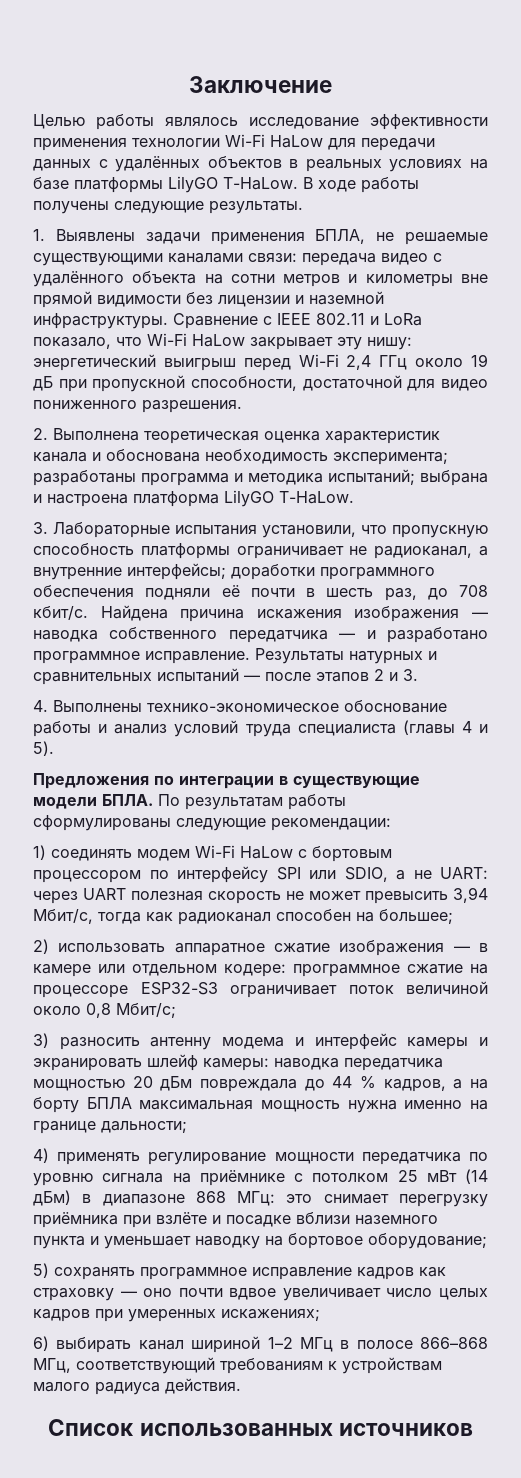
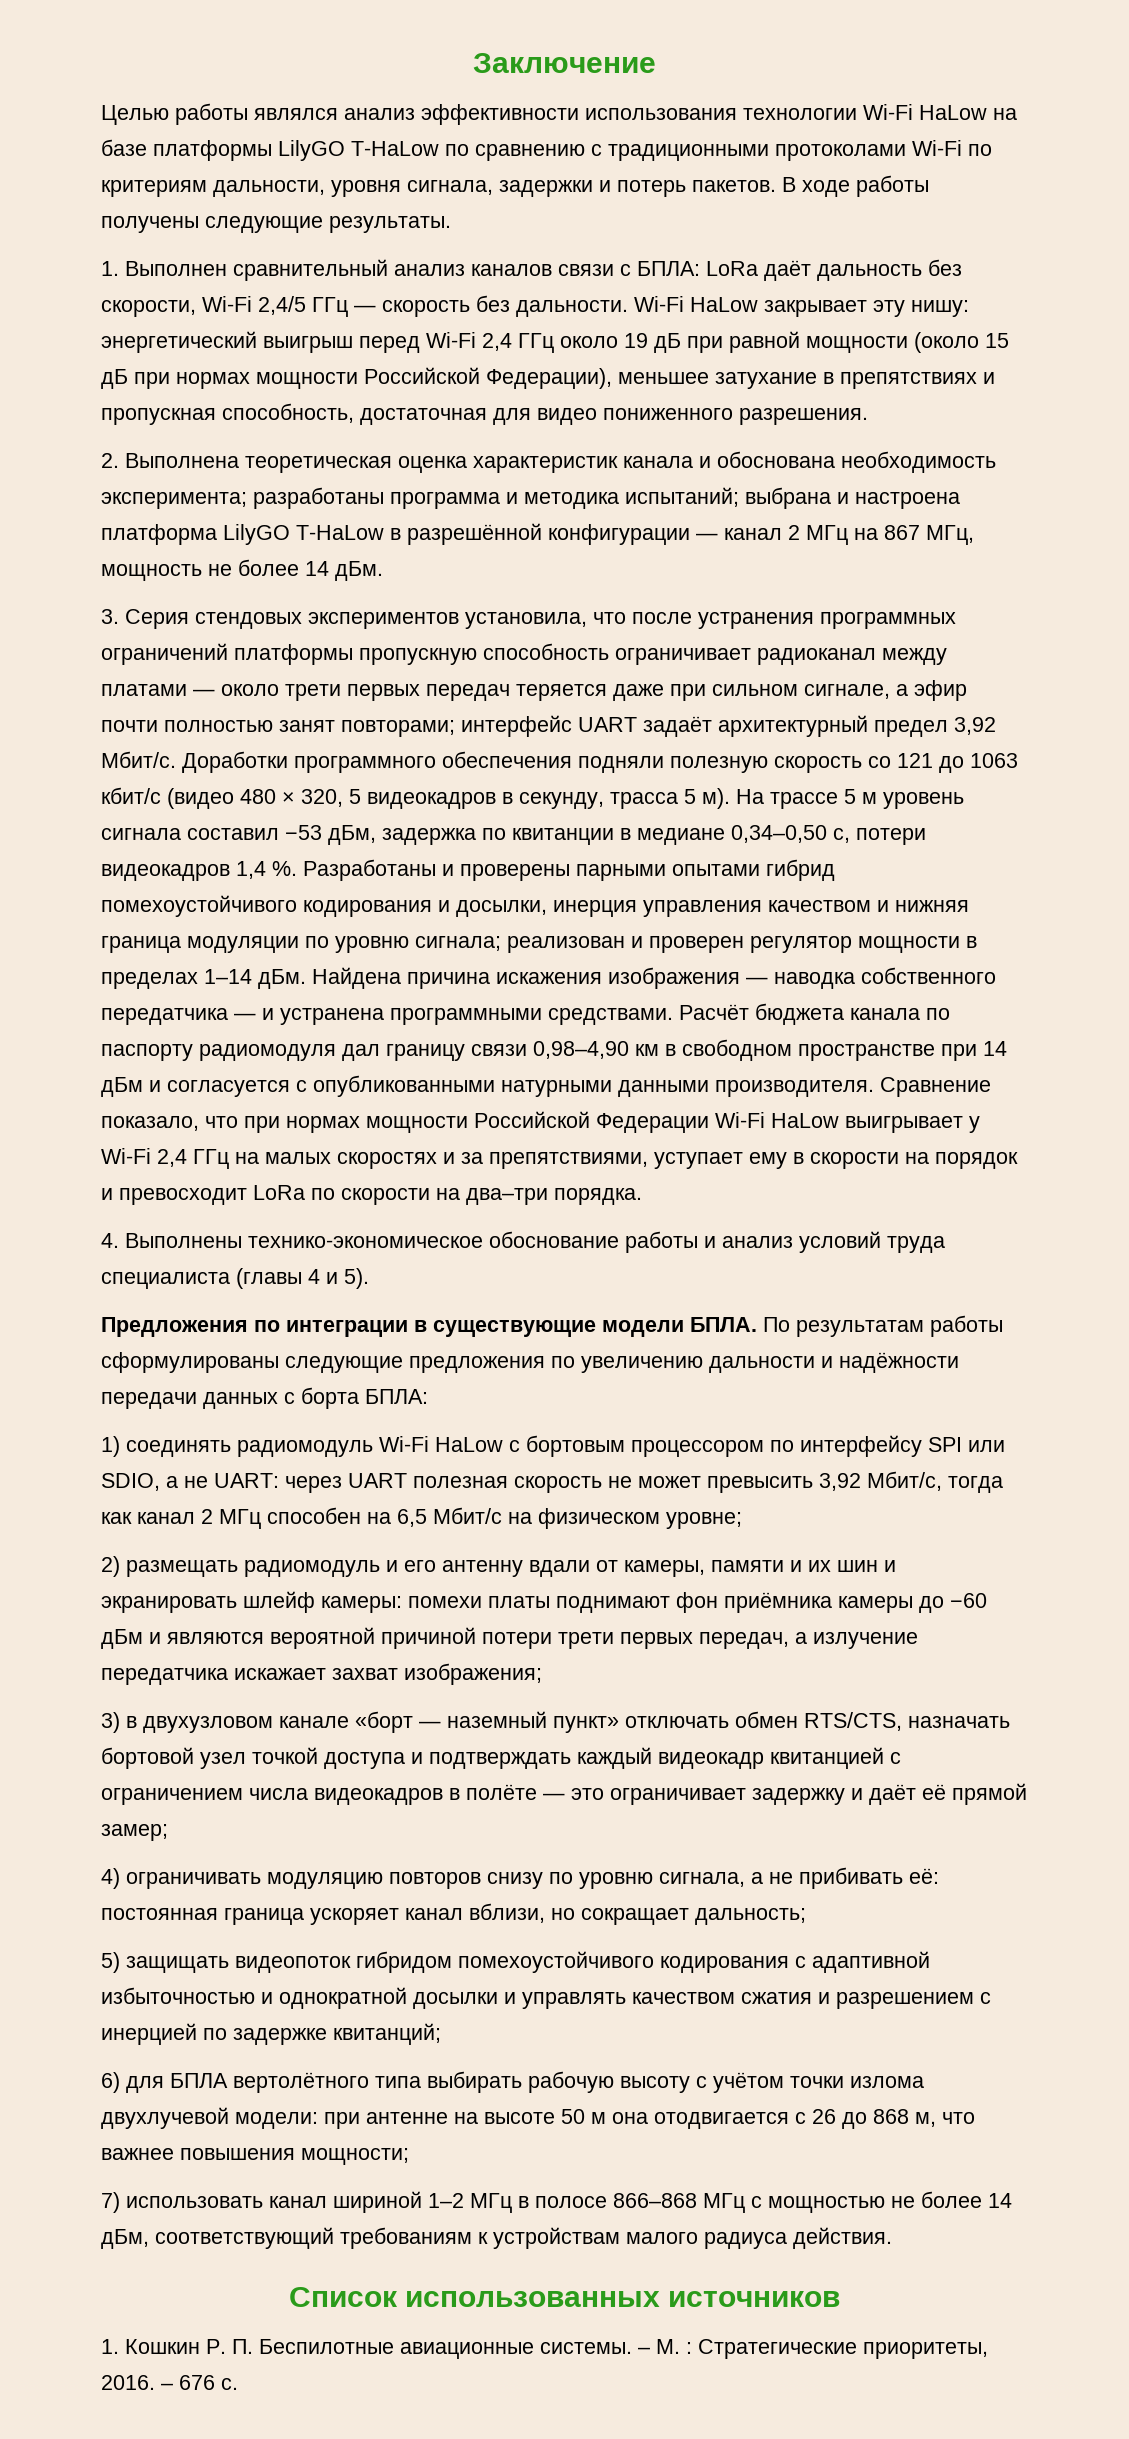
[165,114,488,130] [33,134,435,151] [33,156,488,172] [33,176,298,193] являлось исследование эффективности применения технологии Wi-Fi HaLow для передачи данных с удалённых объектов в реальных условиях на базе платформы LilyGO T-HaLow. -> [254,104,1017,125] [101,139,992,161] [101,180,776,197] являлся анализ эффективности использования технологии Wi-Fi HaLow на базе платформы LilyGO T-HaLow по сравнению с традиционными протоколами Wi-Fi по критериям дальности, уровня сигнала, задержки и потерь пакетов.
[55,229,488,245] [33,253,442,266] [33,271,488,287] [33,291,384,308] [33,313,422,329] [33,337,142,349] Выявлены задачи применения БПЛА, не решаемые существующими каналами связи: передача видео с удалённого объекта на сотни метров и километры вне прямой видимости без лицензии и наземной инфраструктуры. Сравнение с IEEE 802.11 и LoRa показало, что -> [125,259,962,281] [101,295,628,317] Выполнен сравнительный анализ каналов связи с БПЛА: LoRa даёт дальность без скорости, Wi-Fi 2,4/5 ГГц — скорость без дальности.
[92,375,402,392] пропускной способности, достаточной -> [729,331,1009,353] [101,367,995,389] [101,403,487,425] равной мощности (около 15 дБ при нормах мощности Российской Федерации), меньшее затухание в препятствиях и пропускная способность, достаточная
[279,491,354,504] [33,522,488,538] [33,543,489,559] [33,563,435,580] [33,585,488,601] [33,606,88,620] T-HaLow. // 3. Лабораторные испытания установили, что пропускную способность платформы ограничивает не радиоканал, а внутренние интерфейсы; доработки программного обеспечения подняли её почти в шесть раз, до 708 кбит/с. -> [296,523,974,545] [101,559,383,581] [101,609,956,629] [101,643,947,665] [101,680,967,701] [101,715,996,737] [101,751,1018,773] [101,787,964,809] [101,825,926,845] [101,859,835,881] [101,895,969,917] [101,936,977,953] [101,969,306,989] T-HaLow в разрешённой конфигурации — канал 2 МГц на 867 МГц, мощность не более 14 дБм. // 3. Серия стендовых экспериментов установила, что после устранения программных ограничений платформы пропускную способность ограничивает радиоканал между платами — около трети первых передач теряется даже при сильном сигнале, а эфир почти полностью занят повторами; интерфейс UART задаёт архитектурный предел 3,92 Мбит/с. Доработки программного обеспечения подняли полезную скорость со 121 до 1063 кбит/с (видео 480 × 320, 5 видеокадров в секунду, трасса 5 м). На трассе 5 м уровень сигнала составил −53 дБм, задержка по квитанции в медиане 0,34–0,50 с, потери видеокадров 1,4 %. Разработаны и проверены парными опытами гибрид помехоустойчивого кодирования и досылки, инерция управления качеством и нижняя граница модуляции по уровню сигнала; реализован и проверен регулятор мощности в пределах 1–14 дБм.
[386,627,488,643] [33,648,437,664] [33,668,418,685] разработано программное исправление. Результаты натурных и сравнительных испытаний — после этапов 2 и 3. -> [280,1003,950,1025] [101,1039,1007,1061] [101,1075,991,1097] [101,1111,980,1133] [101,1148,1018,1169] [101,1185,642,1205] устранена программными средствами. Расчёт бюджета канала по паспорту радиомодуля дал границу связи 0,98–4,90 км в свободном пространстве при 14 дБм и согласуется с опубликованными натурными данными производителя. Сравнение показало, что при нормах мощности Российской Федерации Wi-Fi HaLow выигрывает у Wi-Fi 2,4 ГГц на малых скоростях и за препятствиями, уступает ему в скорости на порядок и превосходит LoRa по скорости на два–три порядка.
[271,818,391,831] рекомендации: -> [409,1352,959,1373] [101,1387,428,1409] предложения по увеличению дальности и надёжности передачи данных с борта БПЛА:
[137,849,190,861] модем -> [237,1440,373,1457] радиомодуль
[453,887,488,903] 3,94 -> [819,1473,861,1491] 3,92
[178,909,453,925] [33,939,488,956] [33,964,488,977] [33,981,488,998] [33,1003,176,1018] [33,1033,489,1050] [33,1054,443,1071] [33,1076,489,1092] [33,1097,489,1113] [33,1121,187,1134] [33,1148,488,1165] [33,1169,488,1186] [33,1190,488,1207] [33,1212,438,1228] [33,1233,487,1249] [33,1263,446,1280] [33,1288,488,1301] [33,1309,320,1322] [33,1336,132,1353] радиоканал способен на большее; // 2) использовать аппаратное сжатие изображения — в камере или отдельном кодере: программное сжатие на процессоре ESP32-S3 ограничивает поток величиной около 0,8 Мбит/с; // 3) разносить антенну модема и интерфейс камеры и экранировать шлейф камеры: наводка передатчика мощностью 20 дБм повреждала до 44 % кадров, а на борту БПЛА максимальная мощность нужна именно на границе дальности; // 4) применять регулирование мощности передатчика по уровню сигнала на приёмнике с потолком 25 мВт (14 дБм) в диапазоне 868 МГц: это снимает перегрузку приёмника при взлёте и посадке вблизи наземного пункта и уменьшает наводку на бортовое оборудование; // 5) сохранять программное исправление кадров как страховку — оно почти вдвое увеличивает число целых кадров при умеренных искажениях; // 6) выбирать -> [137,1507,742,1529] [101,1556,896,1577] [101,1591,987,1613] [101,1627,918,1649] [101,1663,542,1685] [101,1711,1010,1733] [101,1747,901,1769] [101,1783,1027,1805] [101,1824,168,1841] [101,1867,939,1889] [101,1903,806,1925] [101,1951,930,1973] [101,1987,991,2009] [101,2023,441,2045] [101,2071,924,2093] [101,2107,975,2129] [101,2148,409,2165] [101,2192,263,2213] канал 2 МГц способен на 6,5 Мбит/с на физическом уровне; // 2) размещать радиомодуль и его антенну вдали от камеры, памяти и их шин и экранировать шлейф камеры: помехи платы поднимают фон приёмника камеры до −60 дБм и являются вероятной причиной потери трети первых передач, а излучение передатчика искажает захват изображения; // 3) в двухузловом канале «борт — наземный пункт» отключать обмен RTS/CTS, назначать бортовой узел точкой доступа и подтверждать каждый видеокадр квитанцией с ограничением числа видеокадров в полёте — это ограничивает задержку и даёт её прямой замер; // 4) ограничивать модуляцию повторов снизу по уровню сигнала, а не прибивать её: постоянная граница ускоряет канал вблизи, но сокращает дальность; // 5) защищать видеопоток гибридом помехоустойчивого кодирования с адаптивной избыточностью и однократной досылки и управлять качеством сжатия и разрешением с инерцией по задержке квитанций; // 6) для БПЛА вертолётного типа выбирать рабочую высоту с учётом точки излома двухлучевой модели: при антенне на высоте 50 м она отодвигается с 26 до 868 м, что важнее повышения мощности; // 7) использовать
[33,1358,71,1373] МГц, -> [703,2191,1012,2213] [101,2229,149,2249] МГц с мощностью не более 14 дБм,
(473, 1429) none -> [101,2339,988,2359] [101,2375,238,2390] // 1. Кошкин Р. П. Беспилотные авиационные системы. – М. : Стратегические приоритеты, 2016. – 676 с.

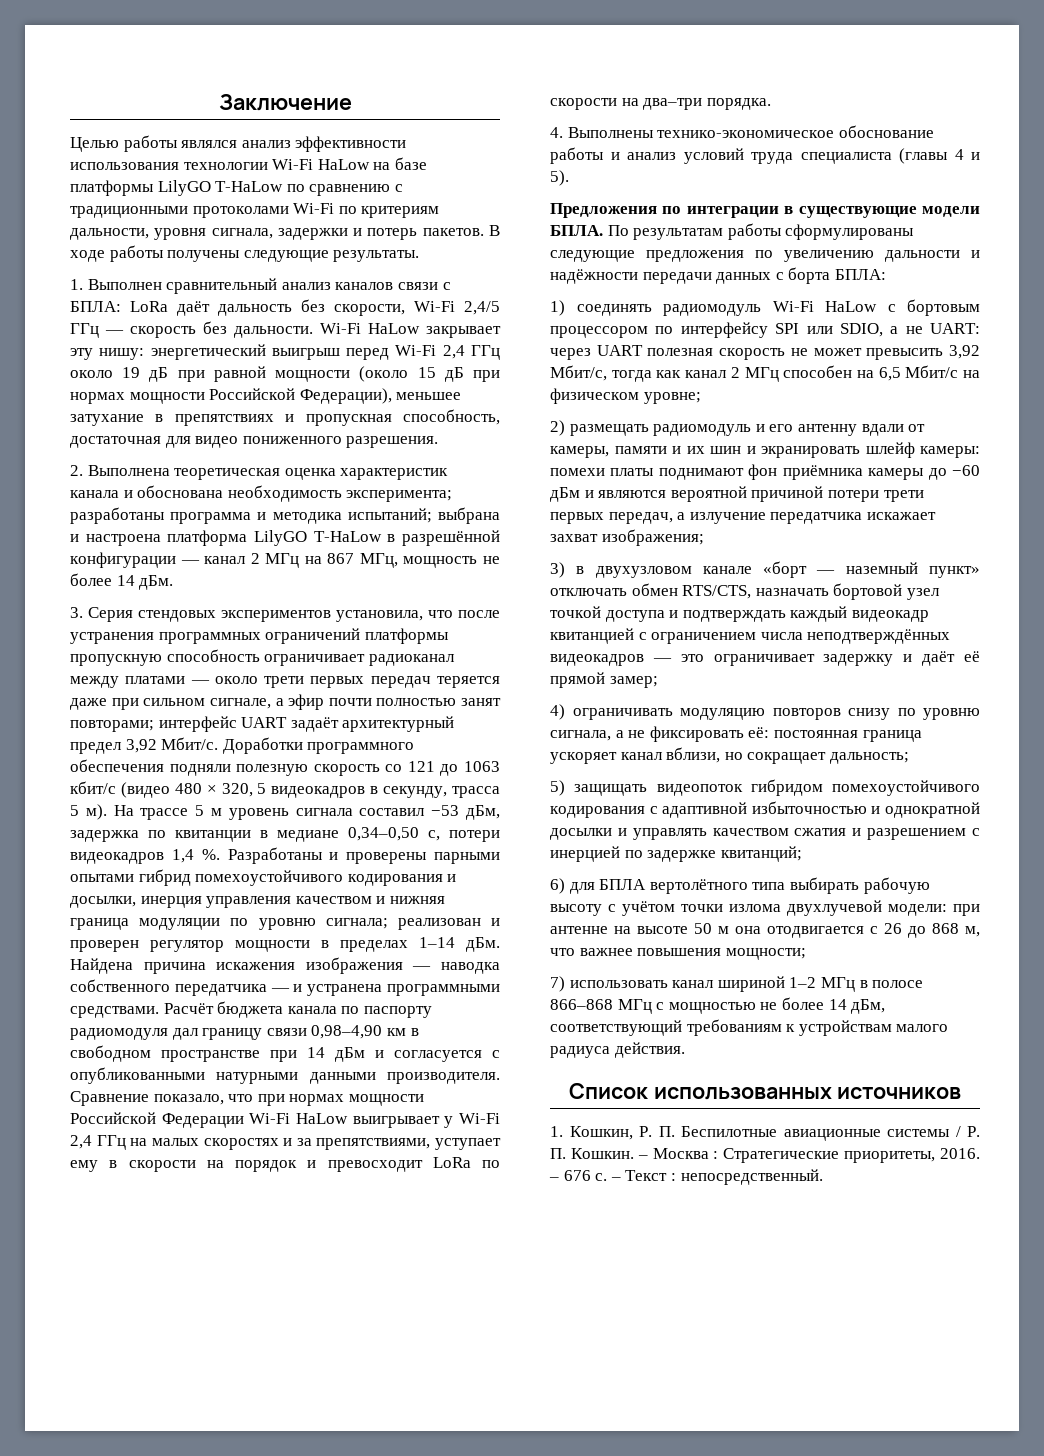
[314,1784,537,1805] видеокадров в полёте -> [807,629,951,644] [550,654,644,666] неподтверждённых видеокадров
[799,1867,903,1889] прибивать -> [649,726,744,742] фиксировать
[125,2339,200,2354] Кошкин -> [569,1126,633,1140] Кошкин,
[540,2339,680,2354] системы. – М. -> [887,1126,980,1137] [550,1148,709,1159] системы / Р. П. Кошкин. – Москва
(238, 2384) none -> [610,1169,823,1185] – Текст : непосредственный.

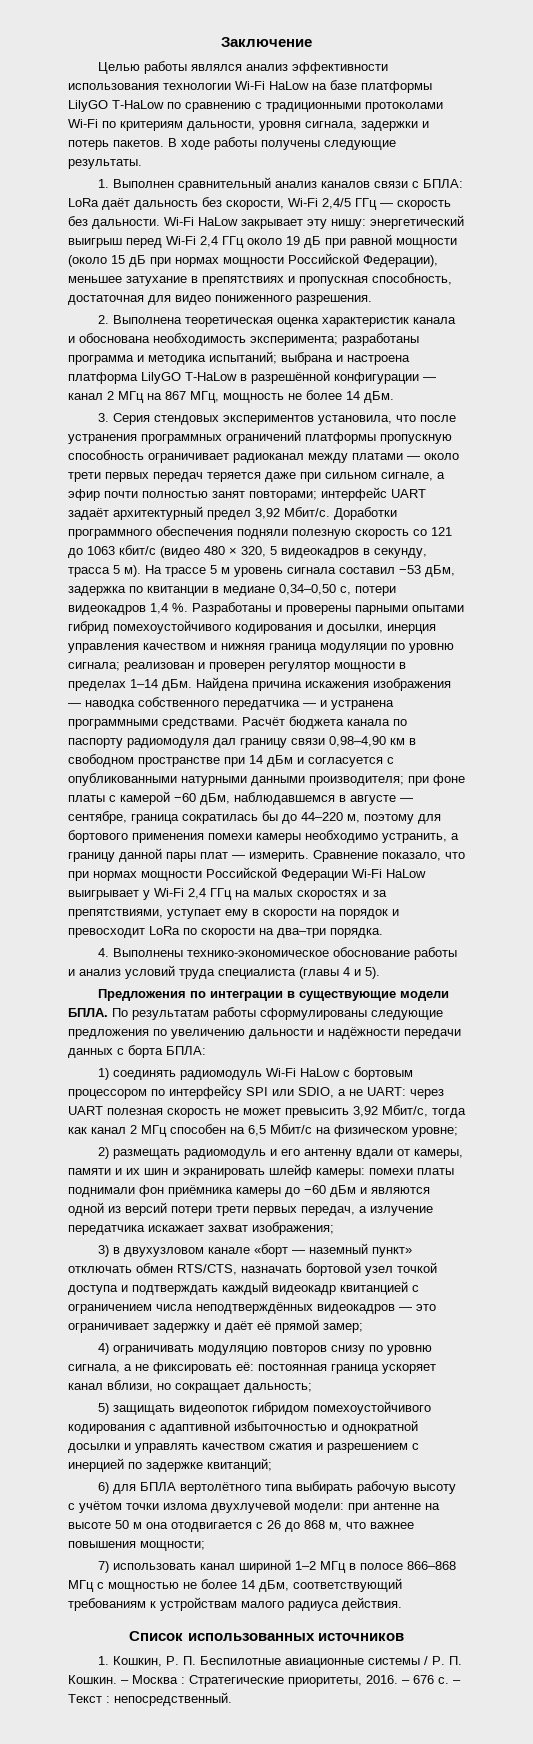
[387,1072,500,1084] производителя. -> [309,774,465,786] [68,791,413,805] [68,811,441,824] [68,830,459,843] [68,848,309,862] производителя; при фоне платы с камерой −60 дБм, наблюдавшемся в августе — сентябре, граница сократилась бы до 44–220 м, поэтому для бортового применения помехи камеры необходимо устранить, а границу данной пары плат — измерить.
[658,468,744,480] поднимают -> [68,1187,135,1197] поднимали
[670,486,824,502] вероятной причиной -> [68,1202,167,1216] одной из версий

